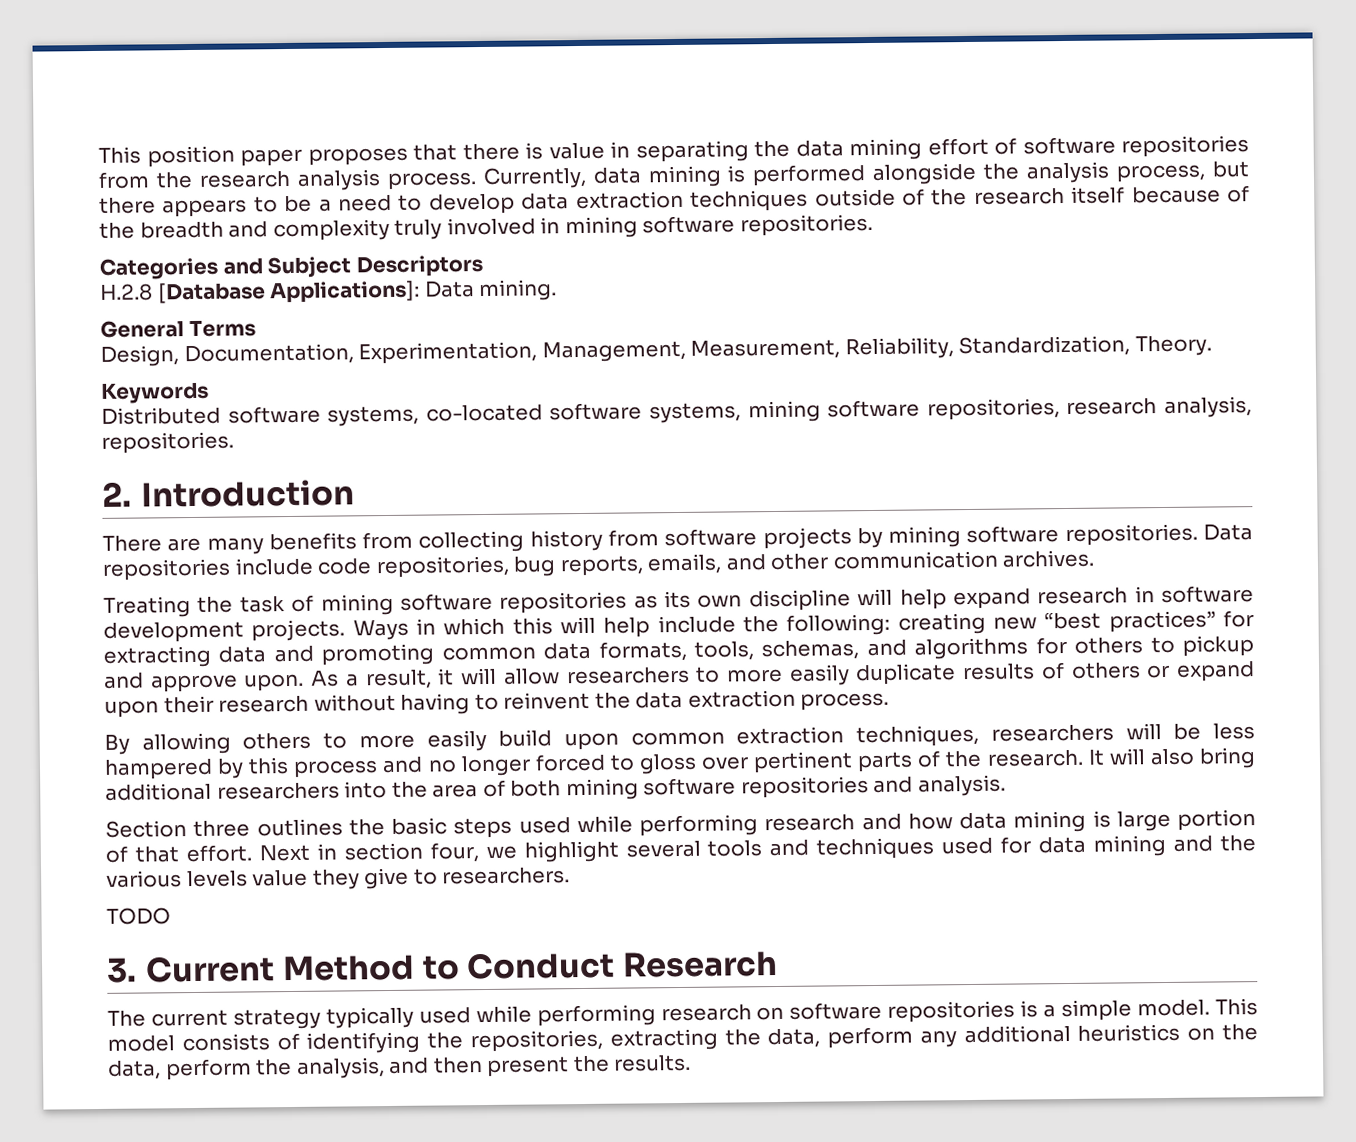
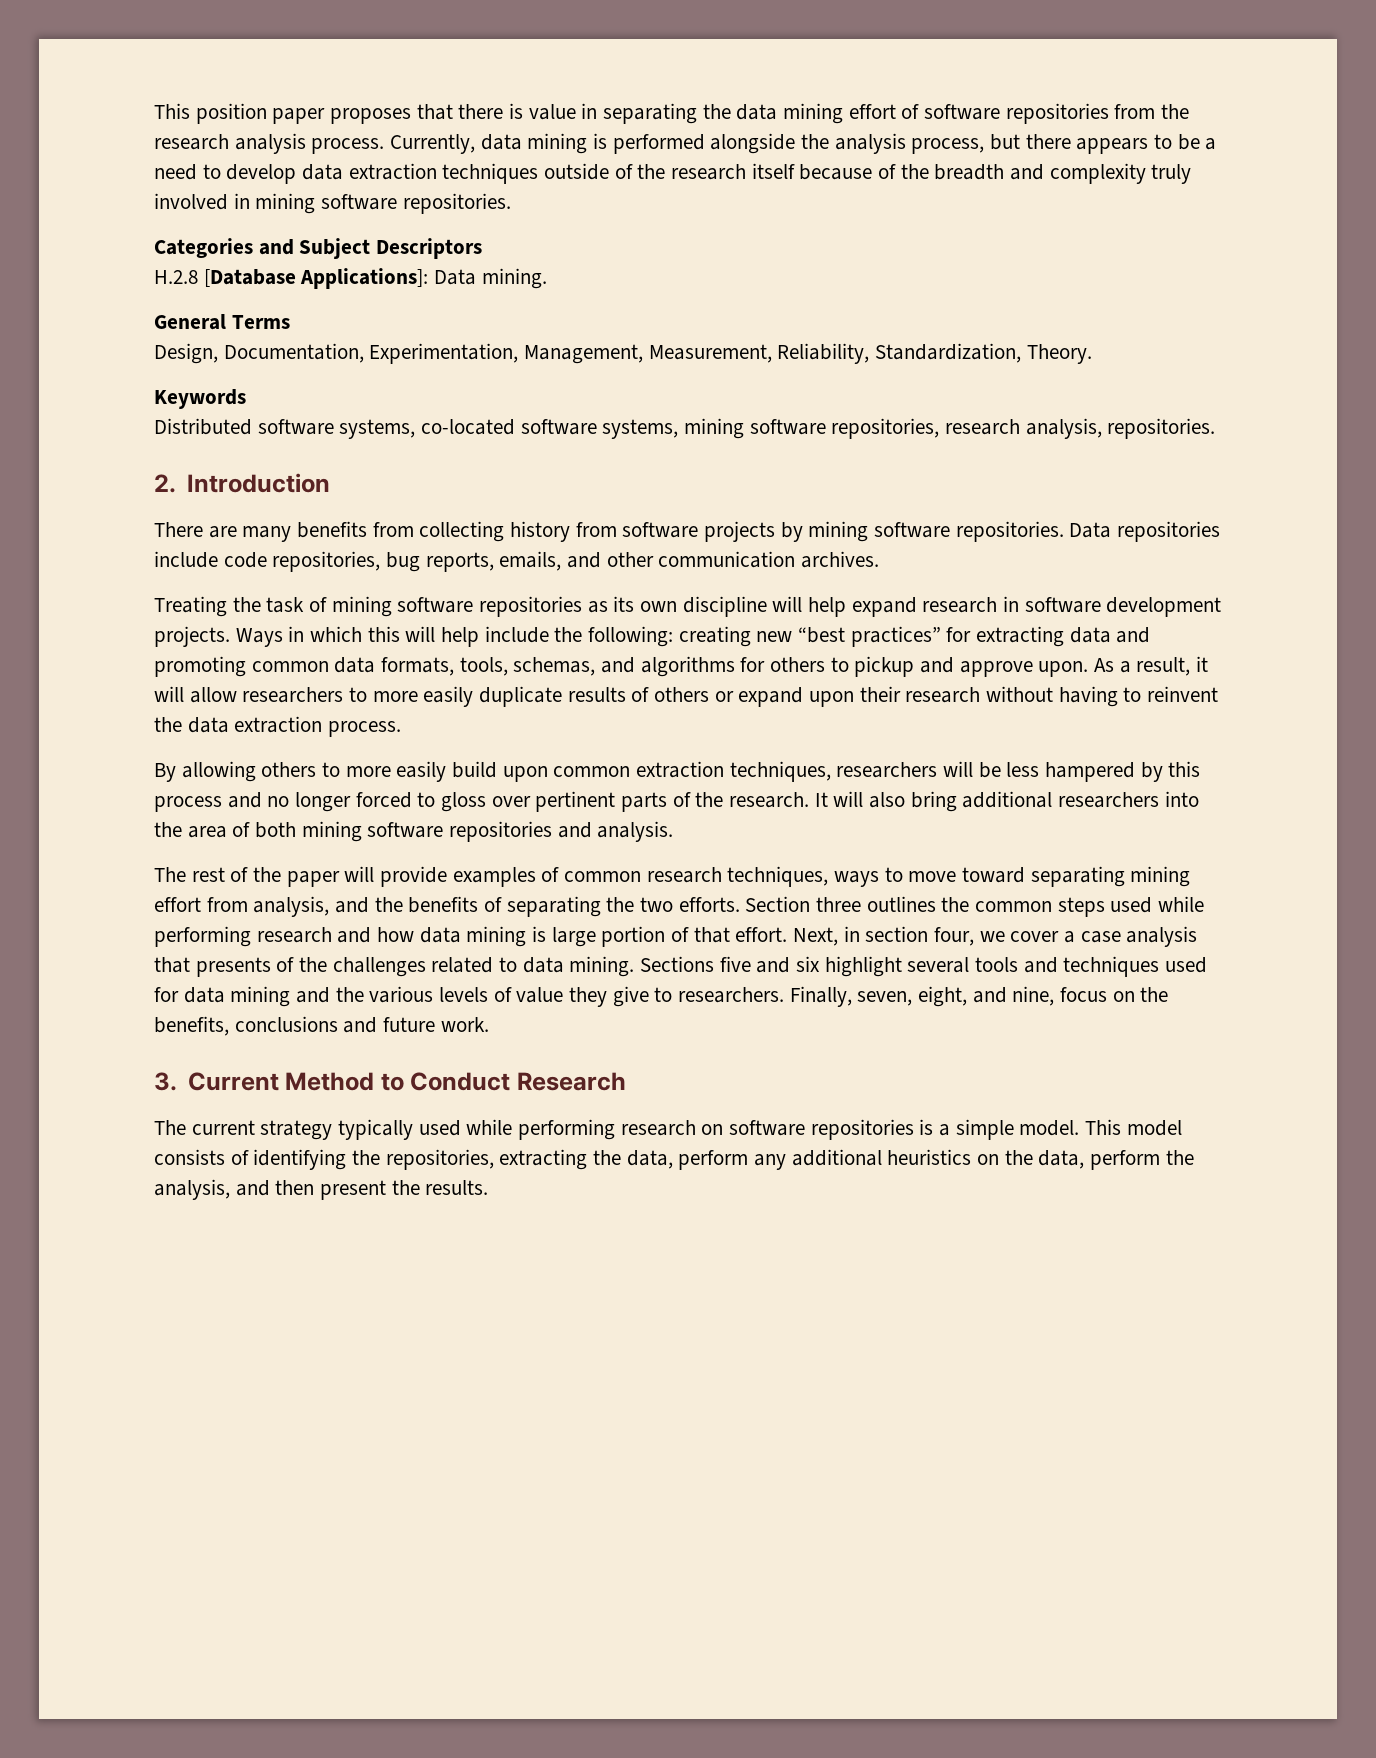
(1006, 785) none -> [154,866,1191,887] [154,896,740,917] The rest of the paper will provide examples of common research techniques, ways to move toward separating mining effort from analysis, and the benefits of separating the two efforts.
[391,817,447,835] basic -> [975,901,1053,912] common
[258,844,310,862] Next -> [793,927,839,946] Next,
(517, 852) none -> [1010,926,1198,947] [154,956,821,977] cover a case analysis that presents of the challenges related to data mining. Sections five and six
(248, 879) none -> [493,987,512,1002] of
[106,907,171,925] // TODO -> [789,986,1169,1007] [154,1016,489,1036] Finally, seven, eight, and nine, focus on the benefits, conclusions and future work.

